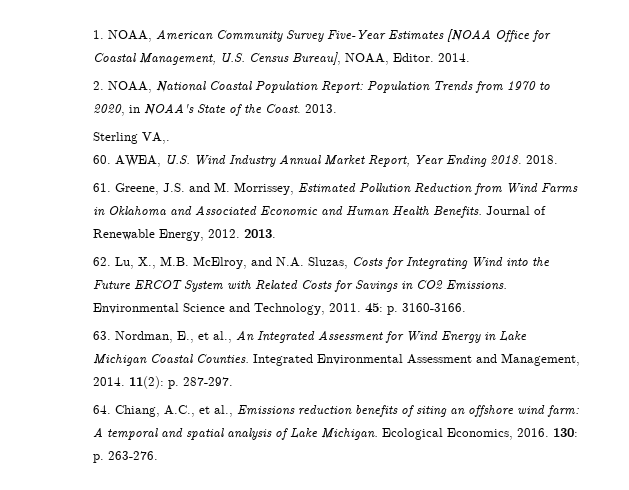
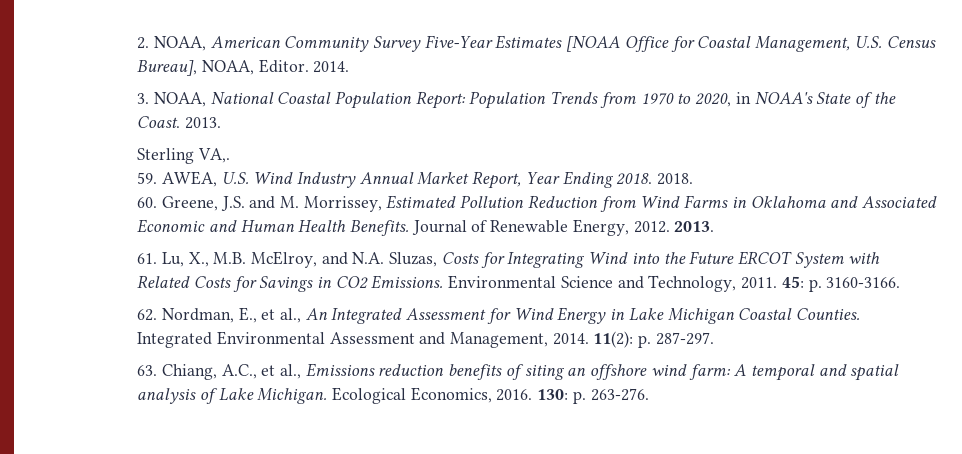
[92,30,104,39] 1. -> [137,37,150,49] 2.
[92,81,104,90] 2. -> [137,93,150,104] 3.
[92,155,111,164] 60. -> [137,172,158,184] 59.
[92,183,111,192] 61. -> [137,197,158,208] 60.
[92,257,111,266] 62. -> [137,253,158,264] 61.
[92,331,111,340] 63. -> [137,309,158,321] 62.
[92,405,111,414] 64. -> [137,365,158,376] 63.

